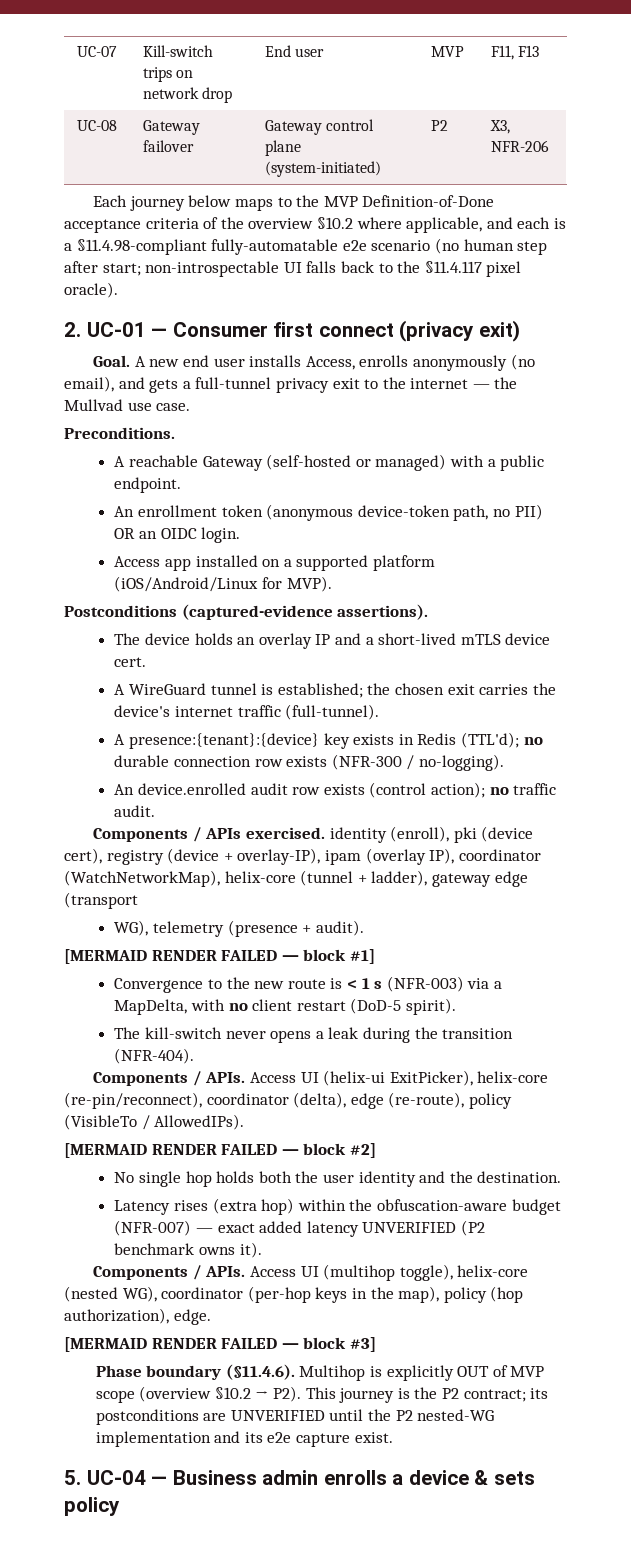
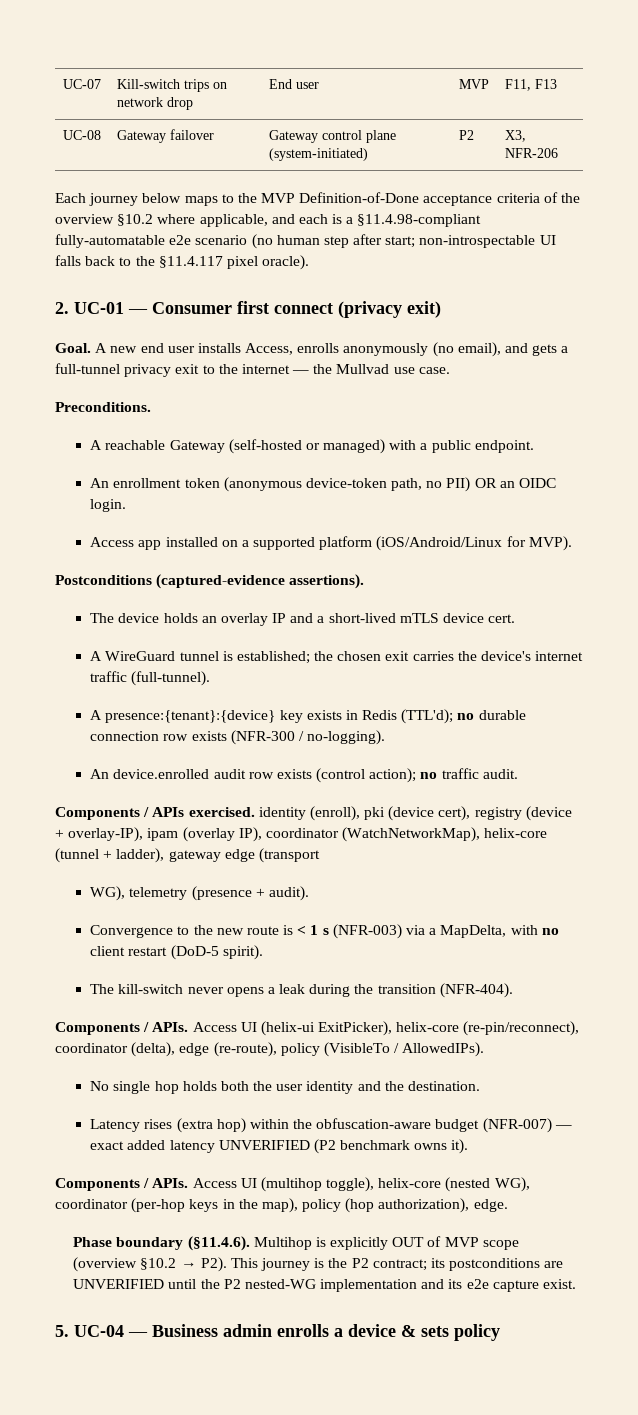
[64,949,375,964] // [MERMAID RENDER FAILED — block #1] -> (309, 893) none
[64,1143,376,1158] // [MERMAID RENDER FAILED — block #2] -> (485, 1049) none
[64,1337,376,1352] // [MERMAID RENDER FAILED — block #3] -> (508, 1205) none

